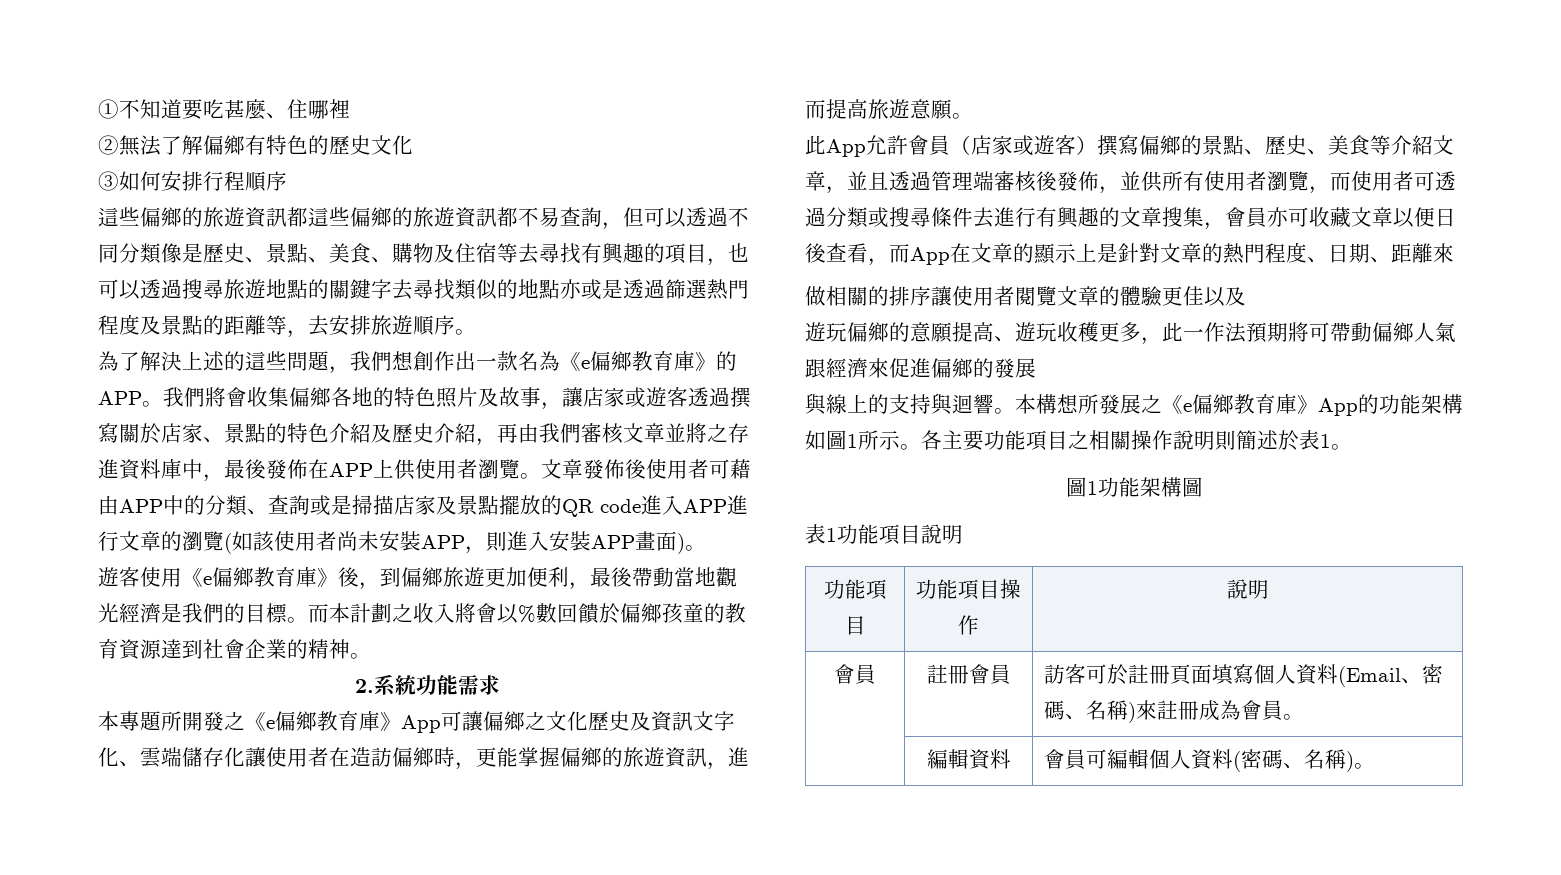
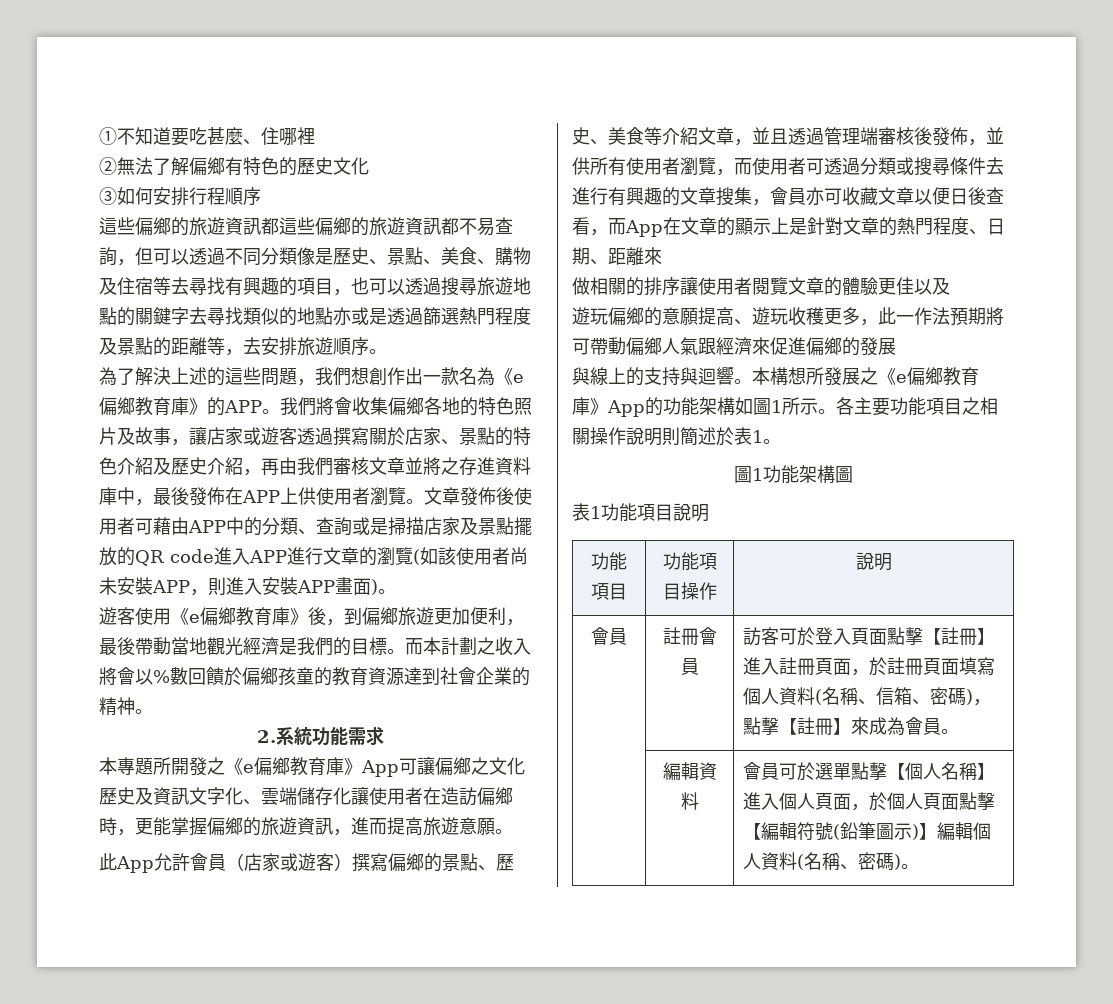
(1128, 674) none -> [815,627,996,646] [743,657,888,676] 登入頁面點擊【註冊】進入註冊頁面，於
[1337,664,1443,687] [1043,700,1199,723] (Email、密碼、名稱)來註冊 -> [815,687,992,706] [743,717,870,736] (名稱、信箱、密碼)，點擊【註冊】來
(1107, 759) none -> [797,762,996,781] [743,792,996,811] [743,822,938,841] 於選單點擊【個人名稱】進入個人頁面，於個人頁面點擊【編輯符號(鉛筆圖示)】
[1240,749,1346,769] 密碼、名稱 -> [804,852,895,871] 名稱、密碼

